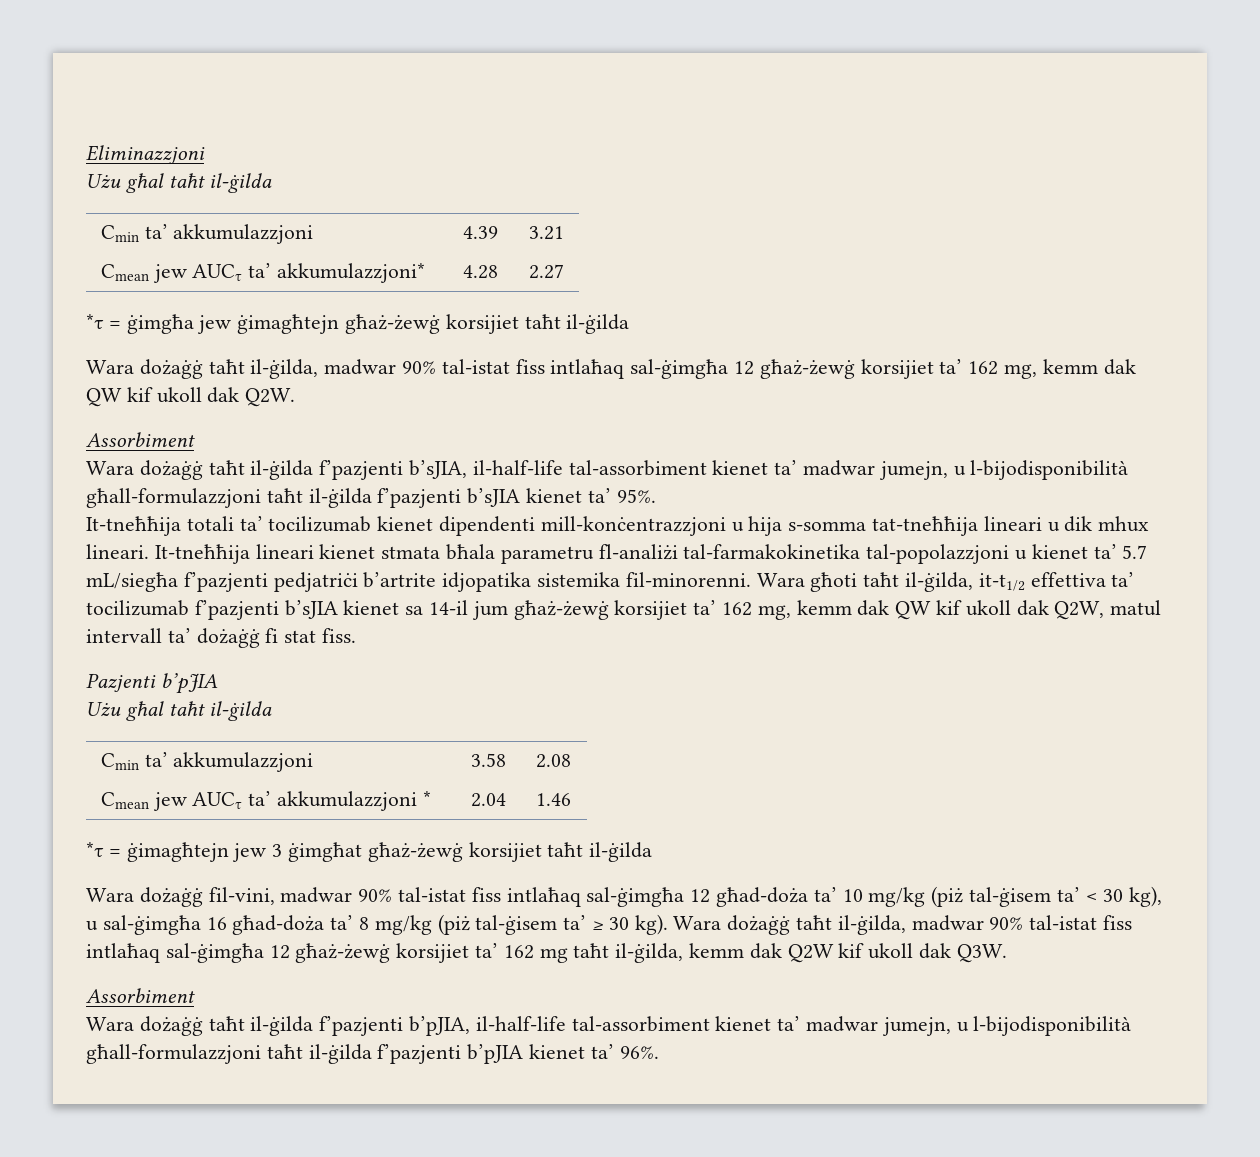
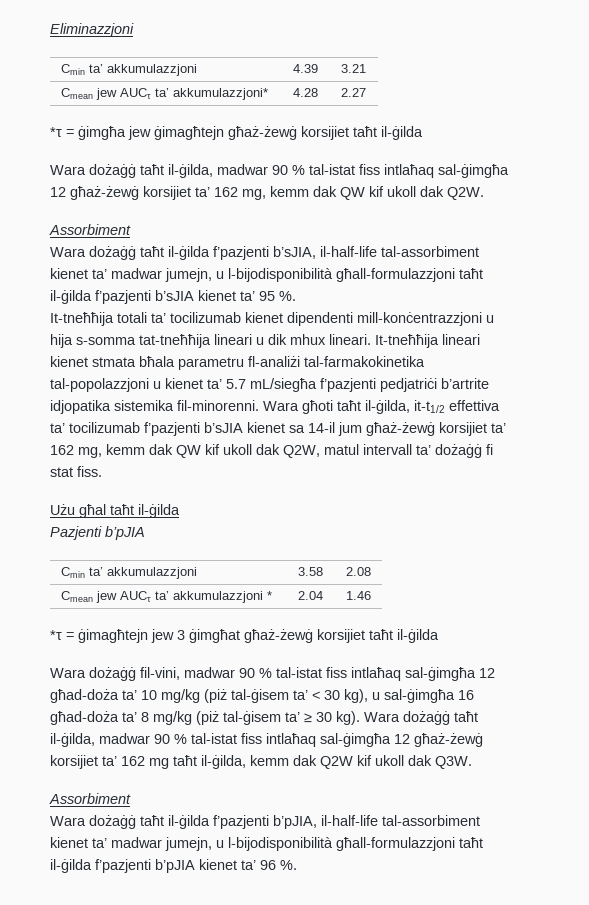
[86,173,273,193] // Użu għal taħt il-ġilda -> (134, 30) none
[402,361,437,374] 90% -> [272,165,305,175] 90 %
[616,489,656,503] 95%. -> [259,291,296,301] 95 %.
[86,673,218,694] [86,701,273,721] // Pazjenti b’pJIA // Użu għal taħt il-ġilda -> [50,504,180,518] [50,526,145,540] // Użu għal taħt il-ġilda // Pazjenti b’pJIA
[358,889,393,902] 90% -> [239,668,272,678] 90 %
[989,917,1024,930] 90% -> [154,734,187,744] 90 %
[619,1046,659,1059] 96%. -> [260,860,297,870] 96 %.

